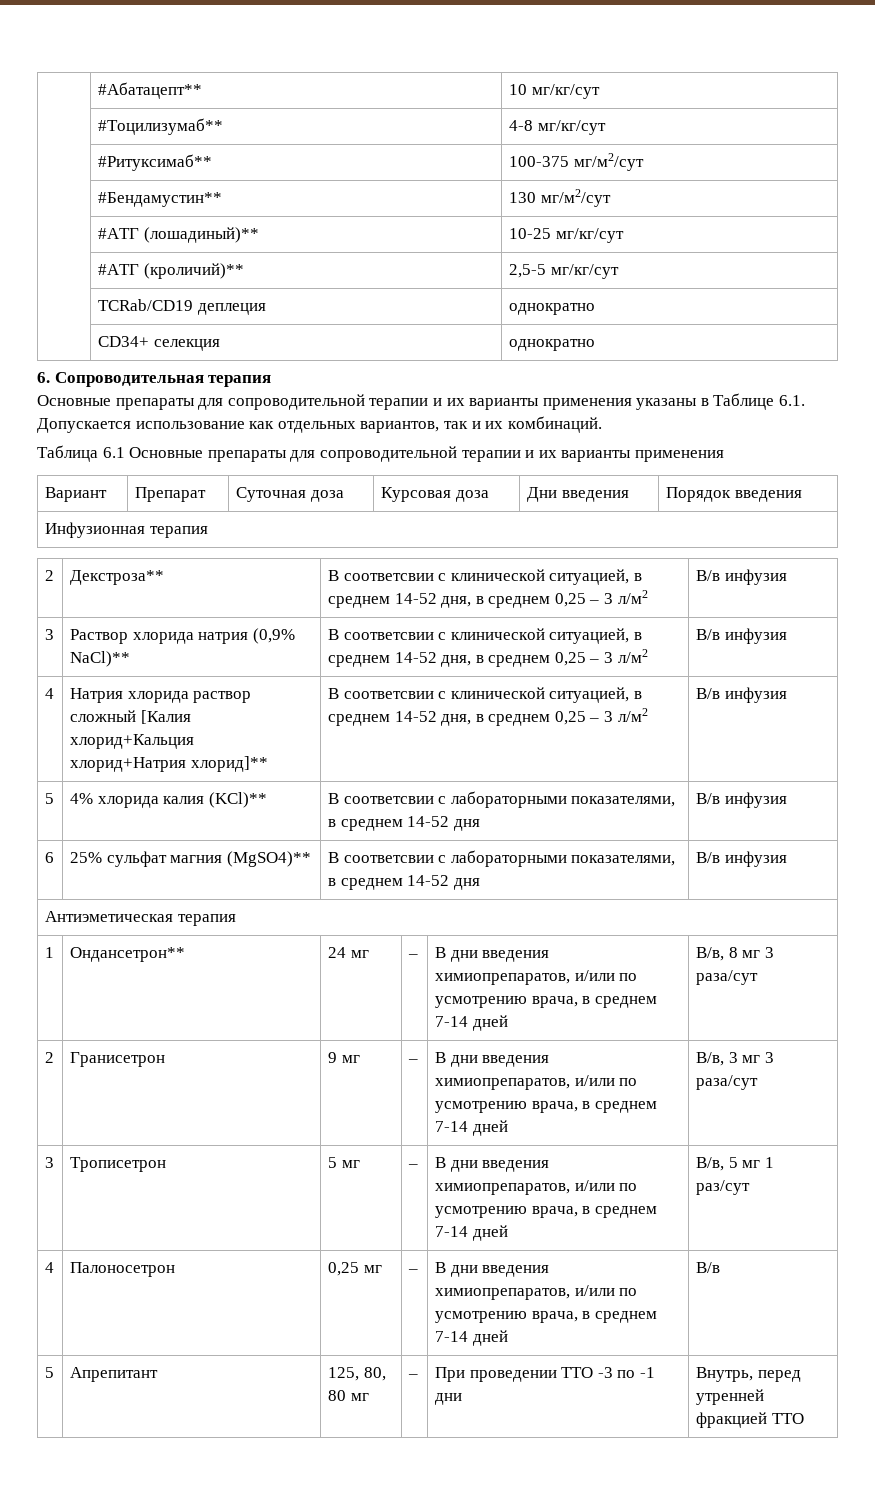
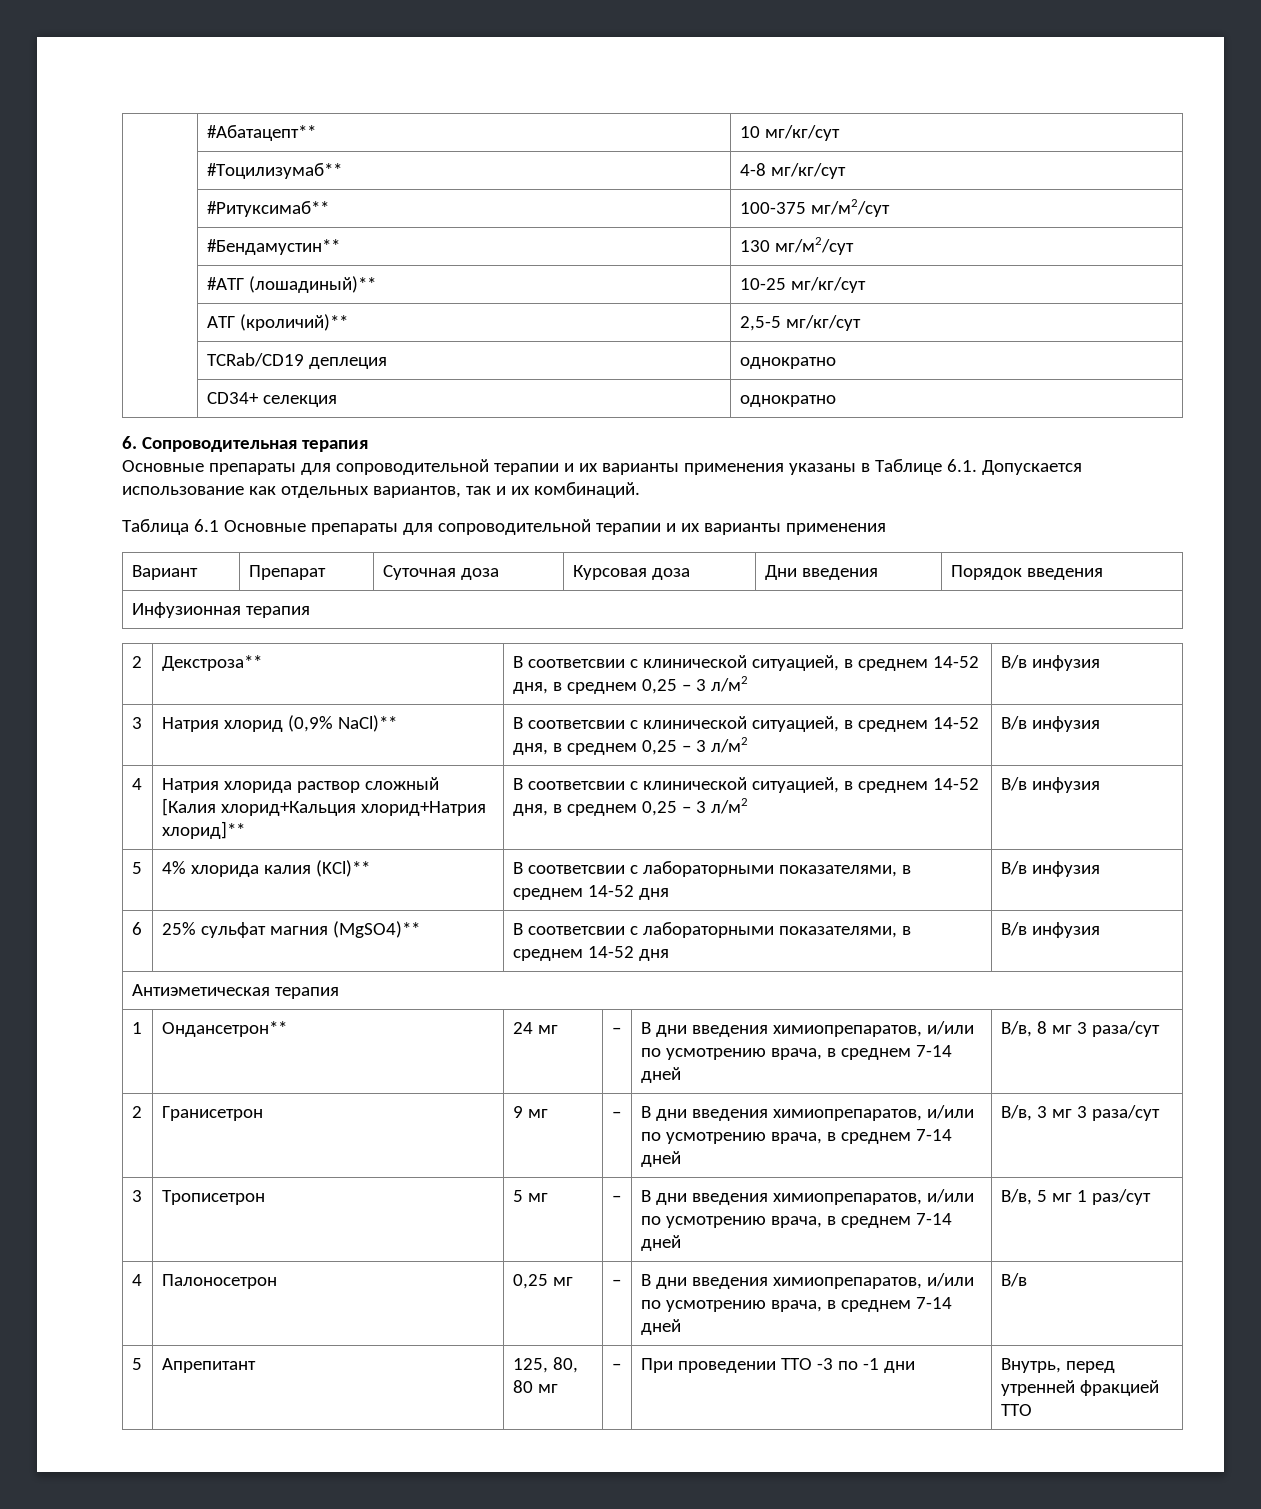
[97,264,139,275] #АТГ -> [206,316,235,328] АТГ
[69,629,249,644] Раствор хлорида натрия -> [161,717,283,732] Натрия хлорид

